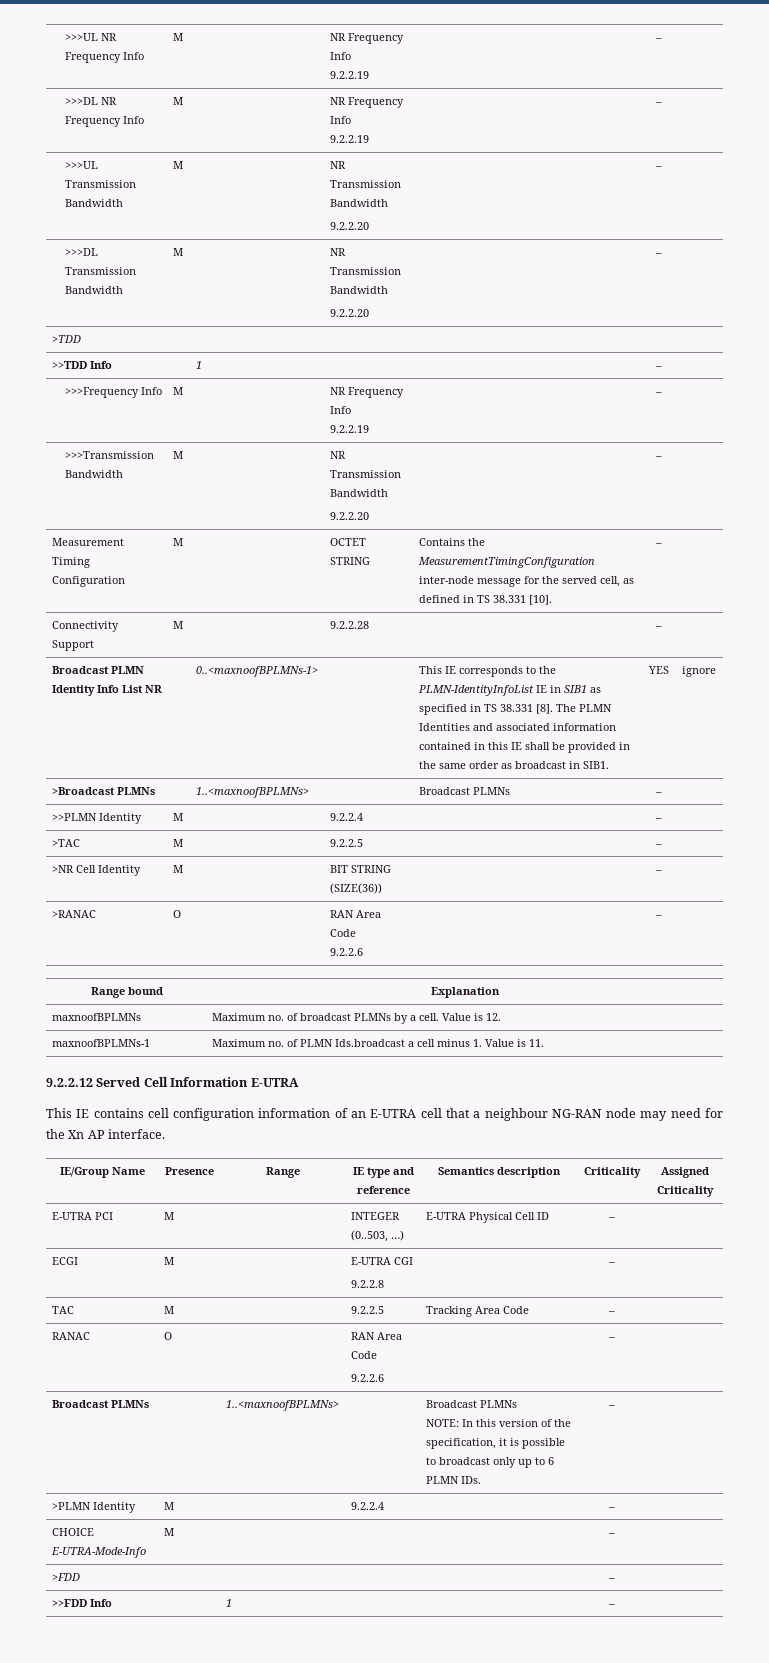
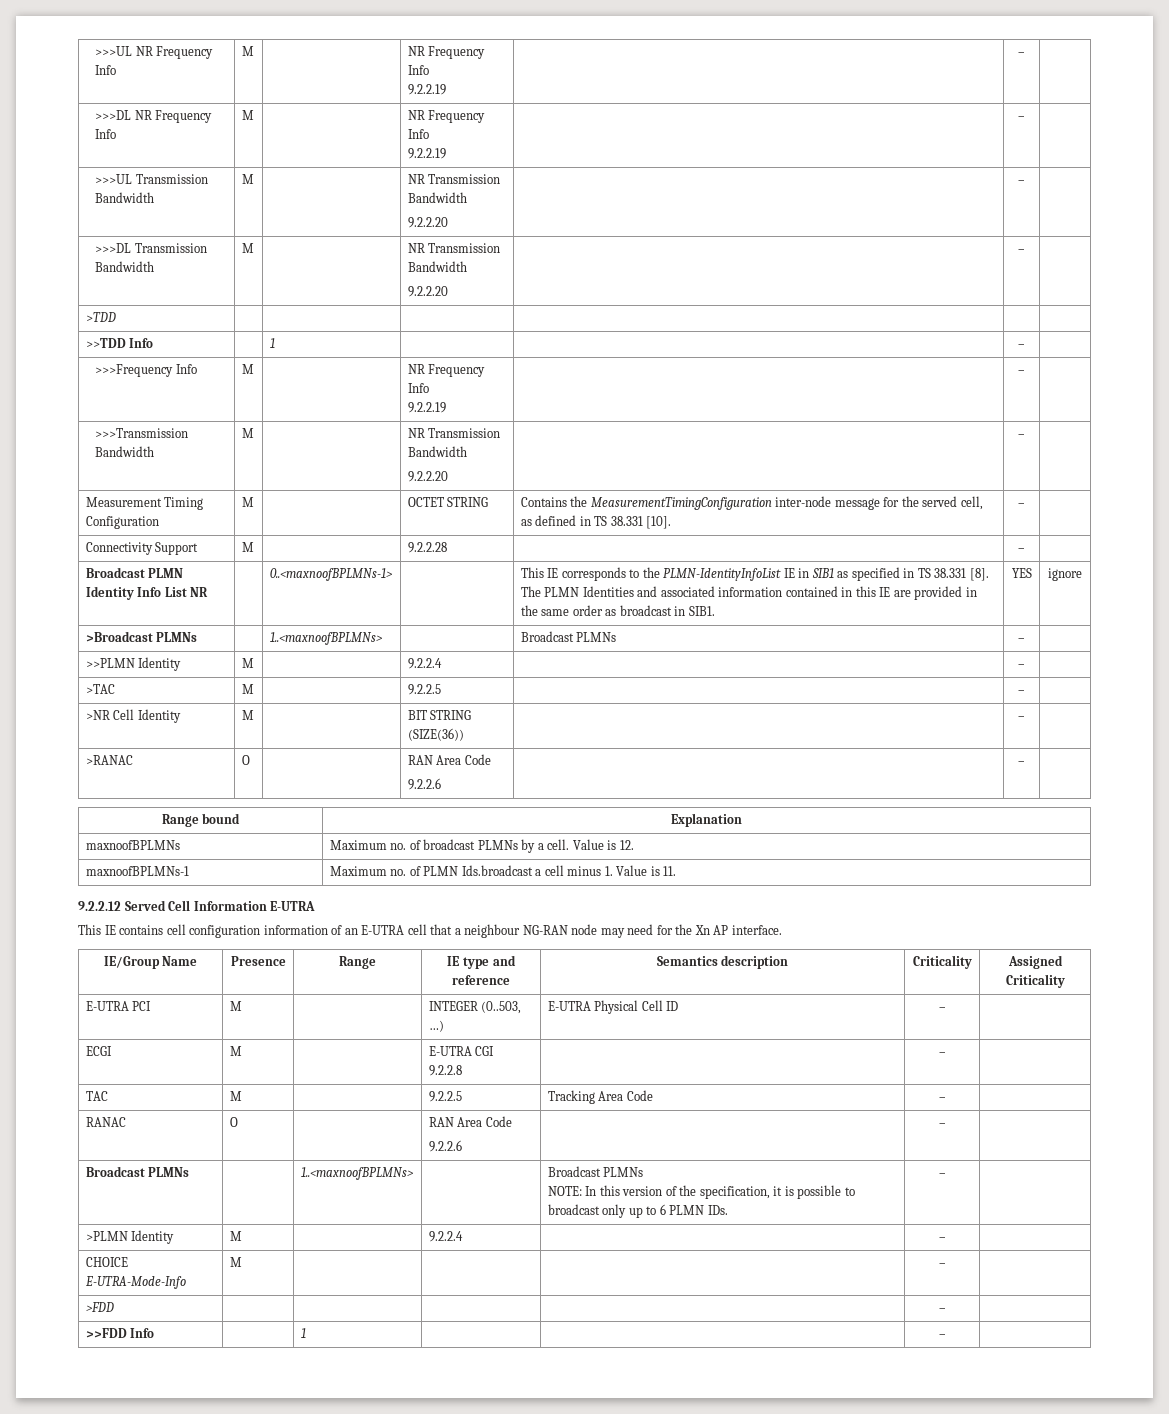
[524,742,565,750] shall be -> [893,590,911,597] are

